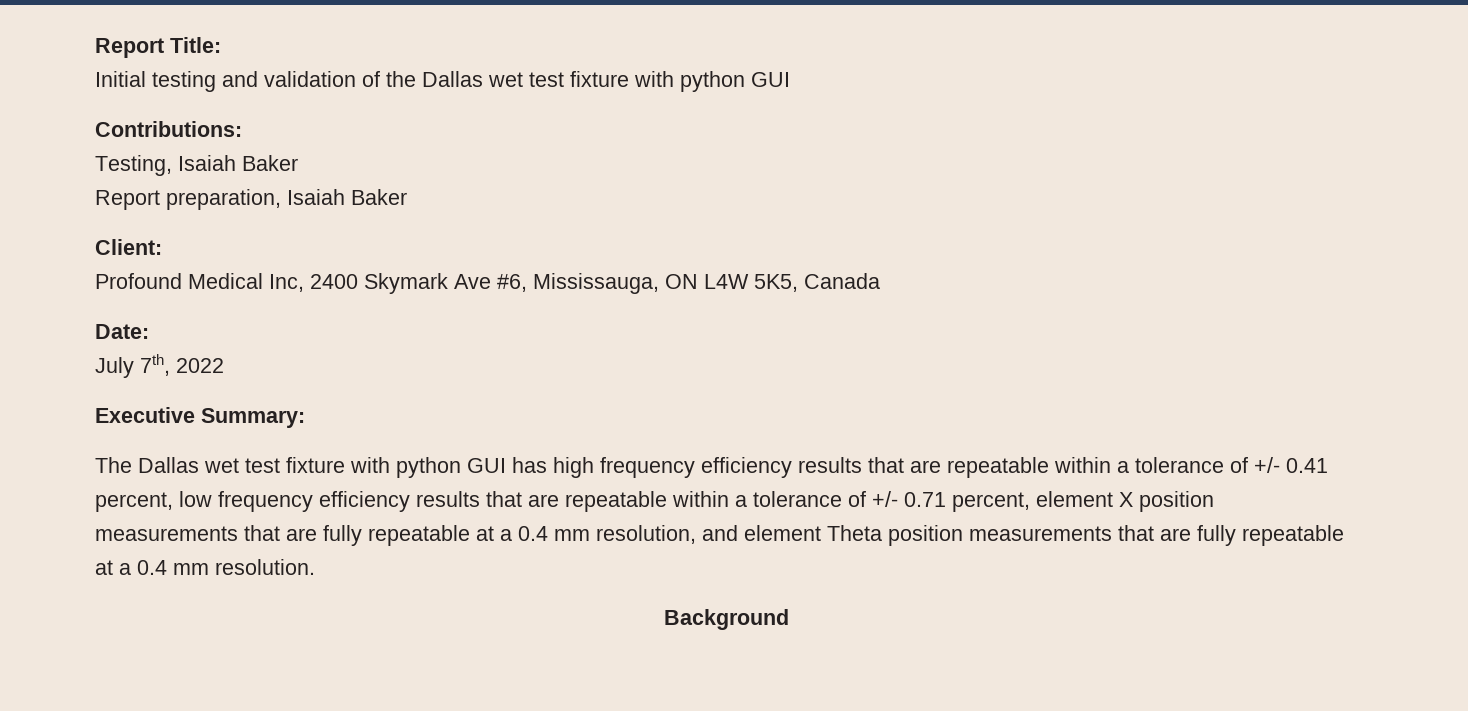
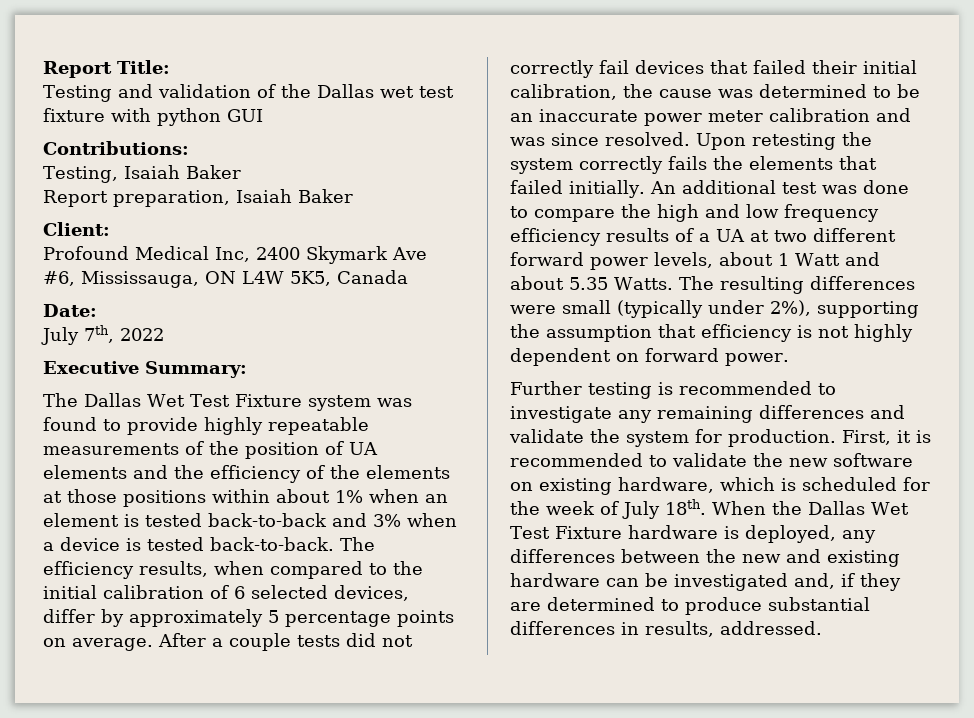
[95,71,216,92] Initial testing -> [43,85,112,102] Testing
[204,457,1328,478] [95,491,1214,512] [95,525,1344,546] [95,559,315,575] [663,609,789,630] wet test fixture with python GUI has high frequency efficiency results that are repeatable within a tolerance of +/- 0.41 percent, low frequency efficiency results that are repeatable within a tolerance of +/- 0.71 percent, element X position measurements that are fully repeatable at a 0.4 mm resolution, and element Theta position measurements that are fully repeatable at a 0.4 mm resolution. // Background -> [147,394,412,411] [43,417,369,435] [43,441,378,459] [43,465,450,483] [43,489,448,507] [43,513,457,527] [43,537,375,551] [43,561,423,579] [43,585,409,601] [43,609,454,627] [43,633,413,651] [510,60,917,78] [510,84,920,100] [510,108,911,126] [510,132,872,150] [510,156,877,174] [510,180,909,198] [510,204,879,222] [510,228,896,246] [510,252,880,270] [510,276,915,294] [510,300,919,318] [510,324,913,342] [510,348,789,366] [510,381,836,399] [510,405,905,423] [509,429,931,447] [510,453,913,467] [510,477,930,495] [510,499,909,519] [510,525,876,543] [510,549,900,567] [510,573,901,591] [510,597,870,615] [510,621,822,637] Wet Test Fixture system was found to provide highly repeatable measurements of the position of UA elements and the efficiency of the elements at those positions within about 1% when an element is tested back-to-back and 3% when a device is tested back-to-back. The efficiency results, when compared to the initial calibration of 6 selected devices, differ by approximately 5 percentage points on average. After a couple tests did not correctly fail devices that failed their initial calibration, the cause was determined to be an inaccurate power meter calibration and was since resolved. Upon retesting the system correctly fails the elements that failed initially. An additional test was done to compare the high and low frequency efficiency results of a UA at two different forward power levels, about 1 Watt and about 5.35 Watts. The resulting differences were small (typically under 2%), supporting the assumption that efficiency is not highly dependent on forward power. // Further testing is recommended to investigate any remaining differences and validate the system for production. First, it is recommended to validate the new software on existing hardware, which is scheduled for the week of July 18th. When the Dallas Wet Test Fixture hardware is deployed, any differences between the new and existing hardware can be investigated and, if they are determined to produce substantial differences in results, addressed.

